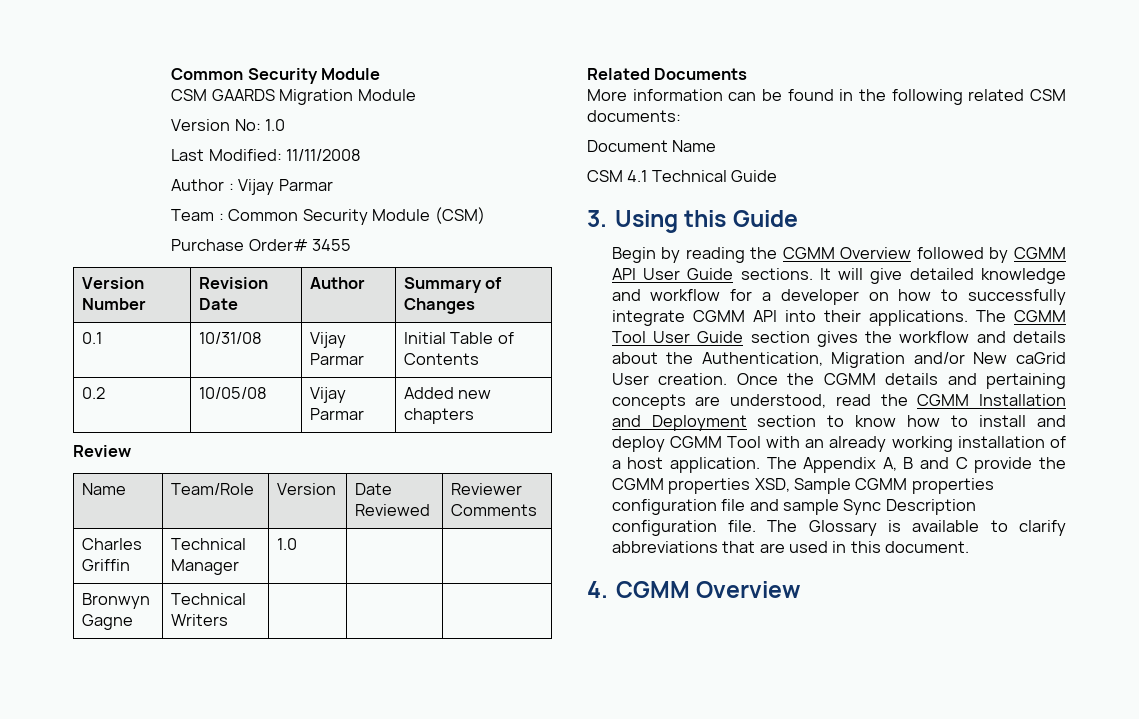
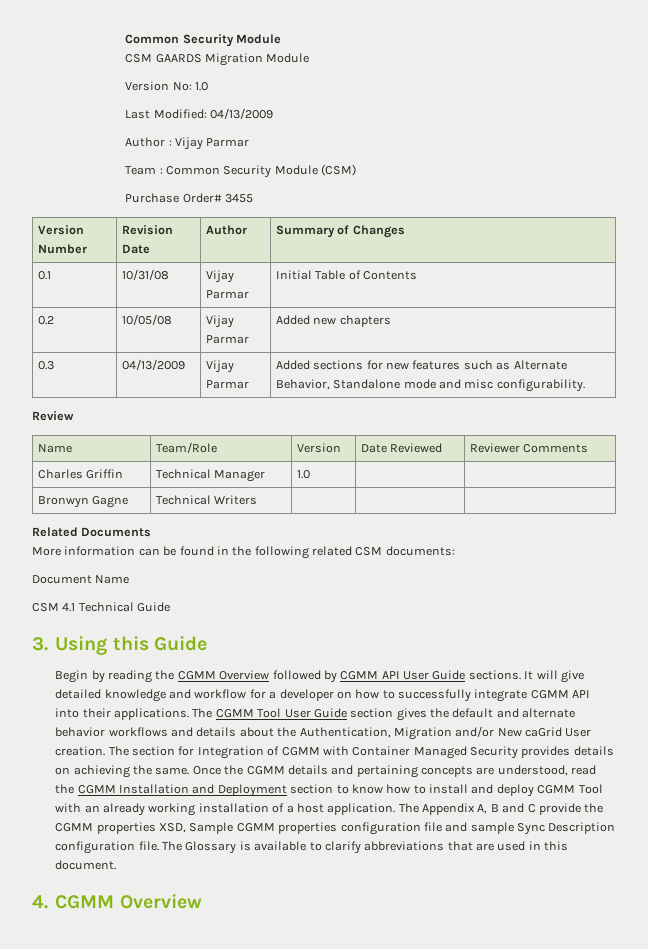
[286,149,362,161] 11/11/2008 -> [210,108,274,119] 04/13/2009
(474, 416) none -> [37,361,54,370] [121,359,185,370] [205,360,234,373] [205,380,249,389] [275,360,567,370] [275,379,585,392] // 0.3 | 04/13/2009 | Vijay Parmar | Added sections for new features such as Alternate Behavior, Standalone mode and misc configurability.
[899,331,970,343] workflow -> [452,708,576,718] [55,727,168,737] default and alternate behavior workflows
(728, 379) none -> [108,746,614,759] [55,765,190,778] The section for Integration of CGMM with Container Managed Security provides details on achieving the same.

